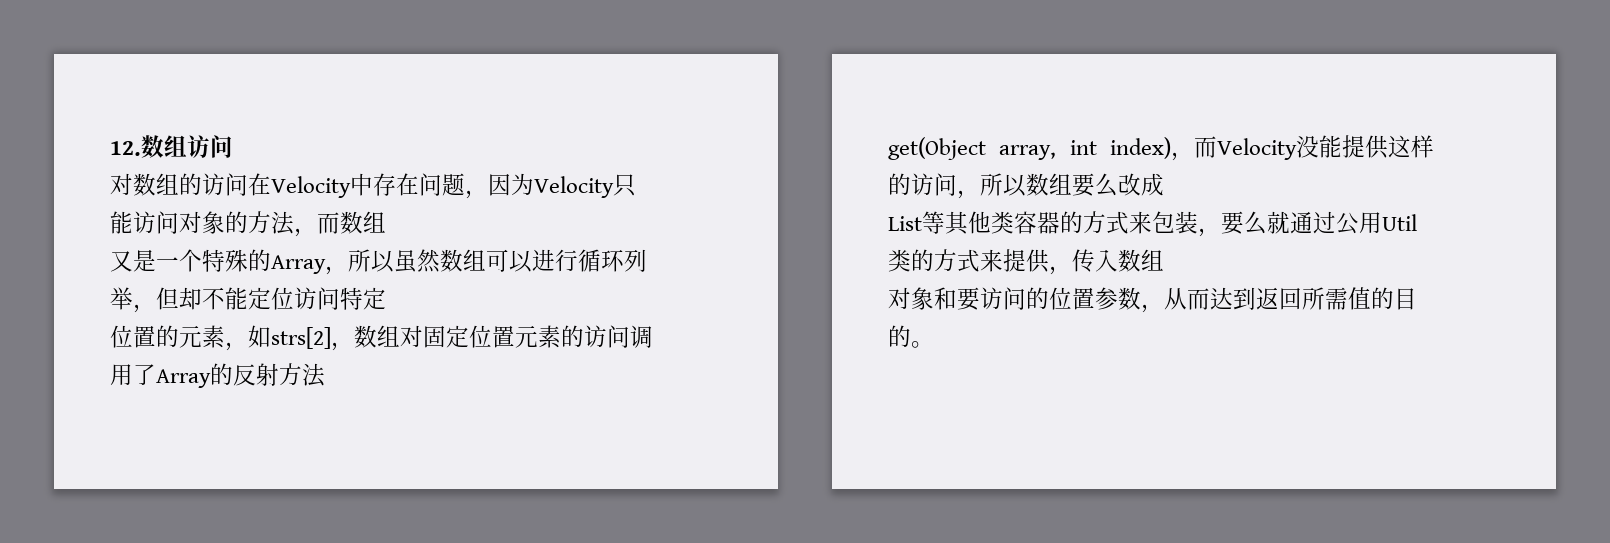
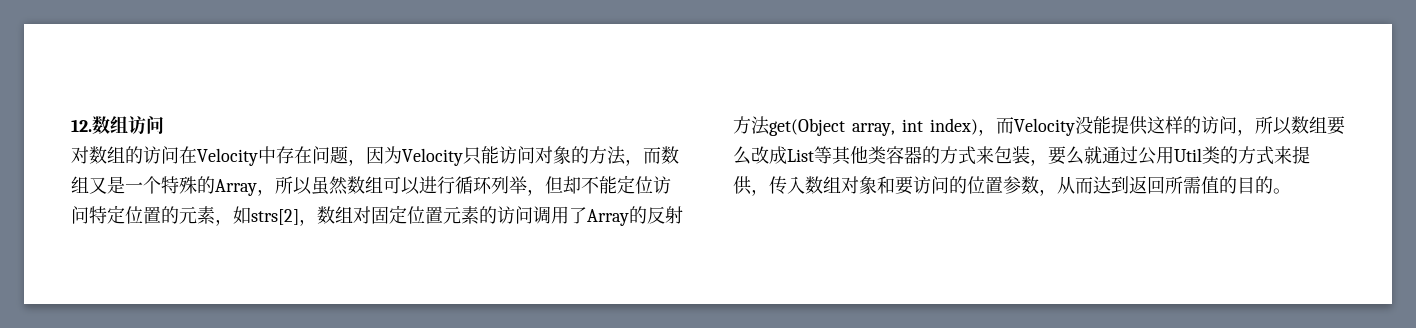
(386, 222) // -> (89, 184) none
(386, 298) // -> (125, 214) none
(325, 375) // -> (770, 125) none
(1164, 184) // -> (787, 155) none
(1164, 260) // -> (841, 184) none

